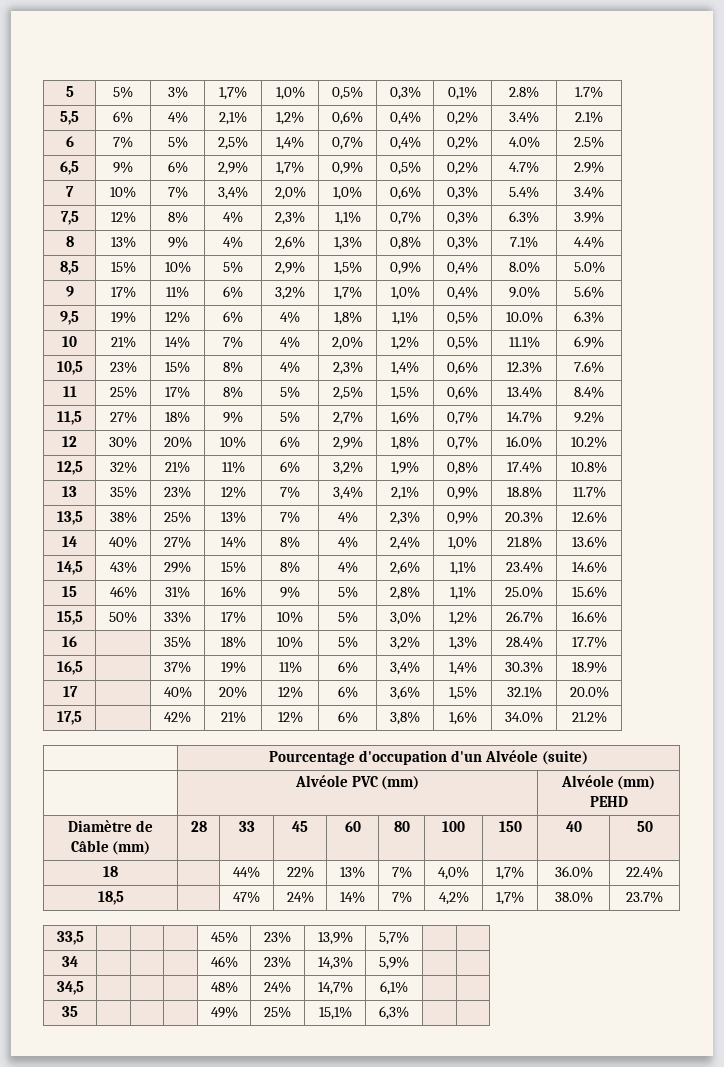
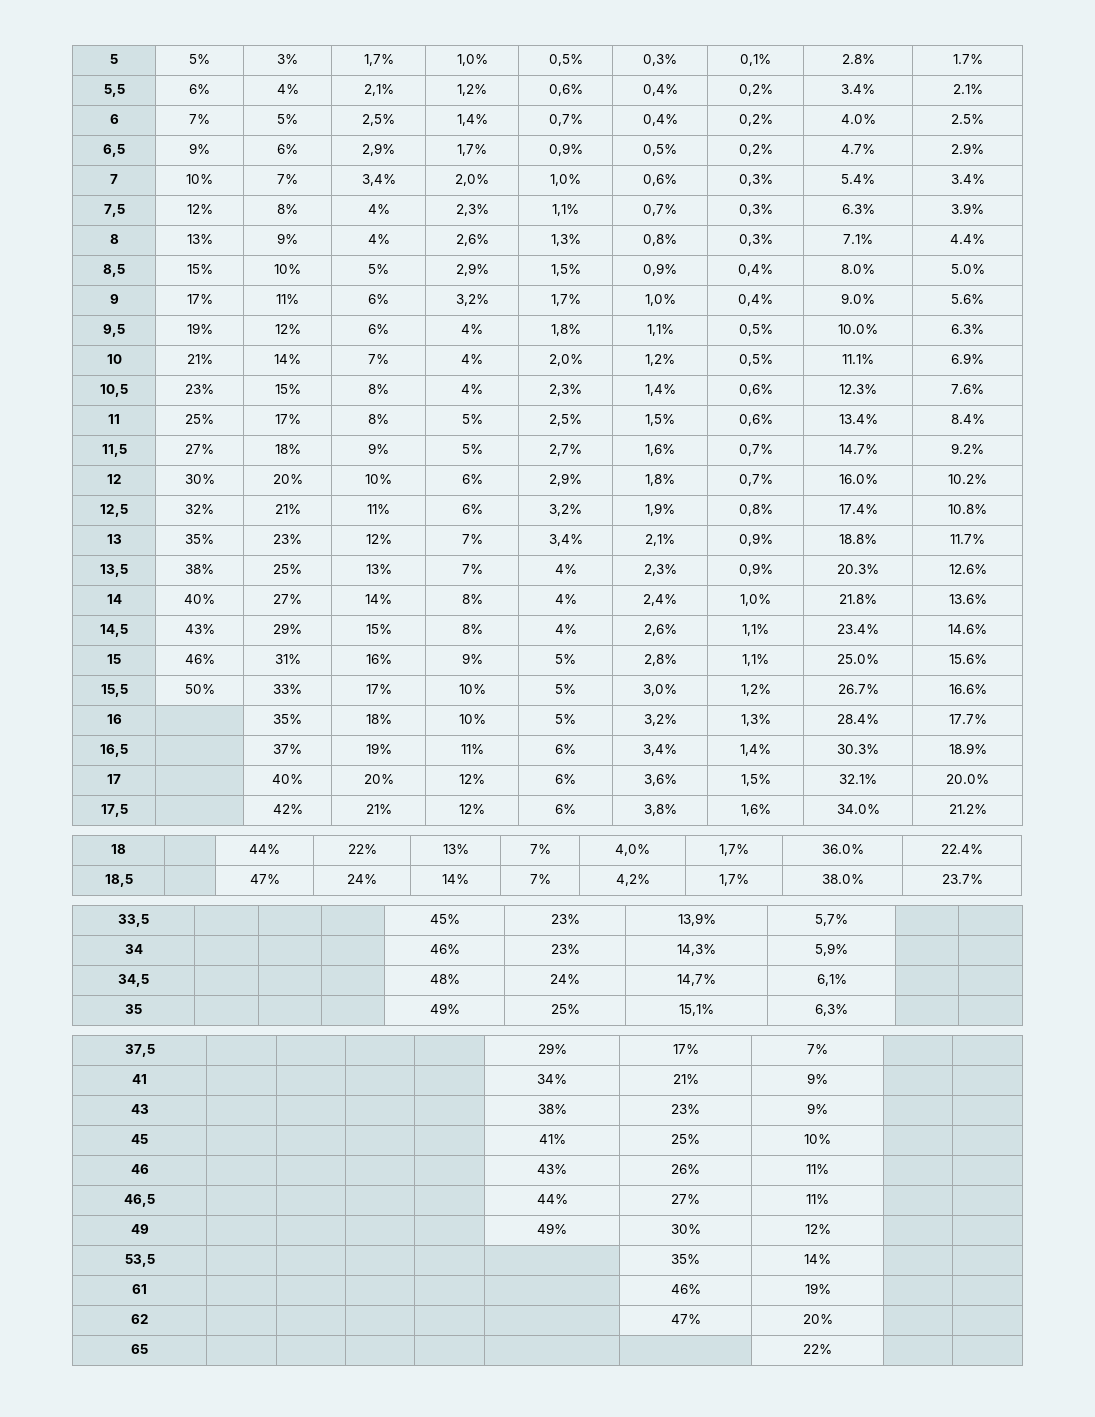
[269,750,588,765] [294,775,420,790] [560,775,656,790] [589,796,628,807] [68,820,153,832] [70,840,151,855] [190,821,207,832] [238,821,255,832] [292,821,308,832] [344,821,361,832] [393,821,410,832] [442,821,465,832] [498,821,522,832] [565,821,582,832] [636,821,653,832] // | Pourcentage d'occupation d'un Alvéole (suite) // | Alvéole PVC (mm) | Alvéole (mm) PEHD // Diamètre de Câble (mm) | 28 | 33 | 45 | 60 | 80 | 100 | 150 | 40 | 50 -> (987, 809) none
(409, 1013) none -> [124,1044,155,1057] [537,1043,567,1054] [672,1044,699,1054] [807,1044,828,1054] [132,1074,147,1084] [537,1074,567,1084] [672,1074,699,1084] [807,1073,828,1084] [130,1104,149,1114] [537,1104,567,1114] [671,1104,700,1114] [807,1103,828,1114] [131,1134,148,1144] [538,1134,566,1144] [671,1134,700,1144] [804,1134,831,1144] [130,1164,149,1174] [537,1164,567,1174] [671,1164,700,1174] [806,1164,829,1174] [124,1194,155,1207] [536,1194,568,1204] [671,1194,700,1204] [806,1194,829,1204] [130,1224,149,1234] [537,1223,567,1234] [670,1224,701,1234] [804,1224,831,1234] [124,1254,155,1267] [671,1254,700,1264] [804,1254,831,1264] [132,1284,147,1294] [670,1284,701,1294] [804,1283,831,1294] [130,1314,149,1324] [670,1314,701,1324] [802,1314,833,1324] [131,1344,148,1354] [803,1344,832,1354] // 37,5 | | | | | 29% | 17% | 7% | | // 41 | | | | | 34% | 21% | 9% | | // 43 | | | | | 38% | 23% | 9% | | // 45 | | | | | 41% | 25% | 10% | | // 46 | | | | | 43% | 26% | 11% | | // 46,5 | | | | | 44% | 27% | 11% | | // 49 | | | | | 49% | 30% | 12% | | // 53,5 | | | | | | 35% | 14% | | // 61 | | | | | | 46% | 19% | | // 62 | | | | | | 47% | 20% | | // 65 | | | | | | | 22% | |

